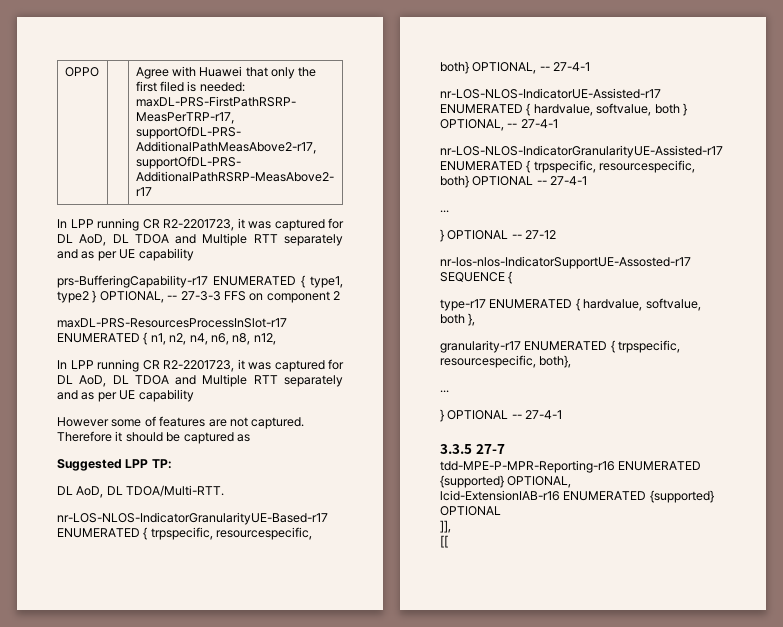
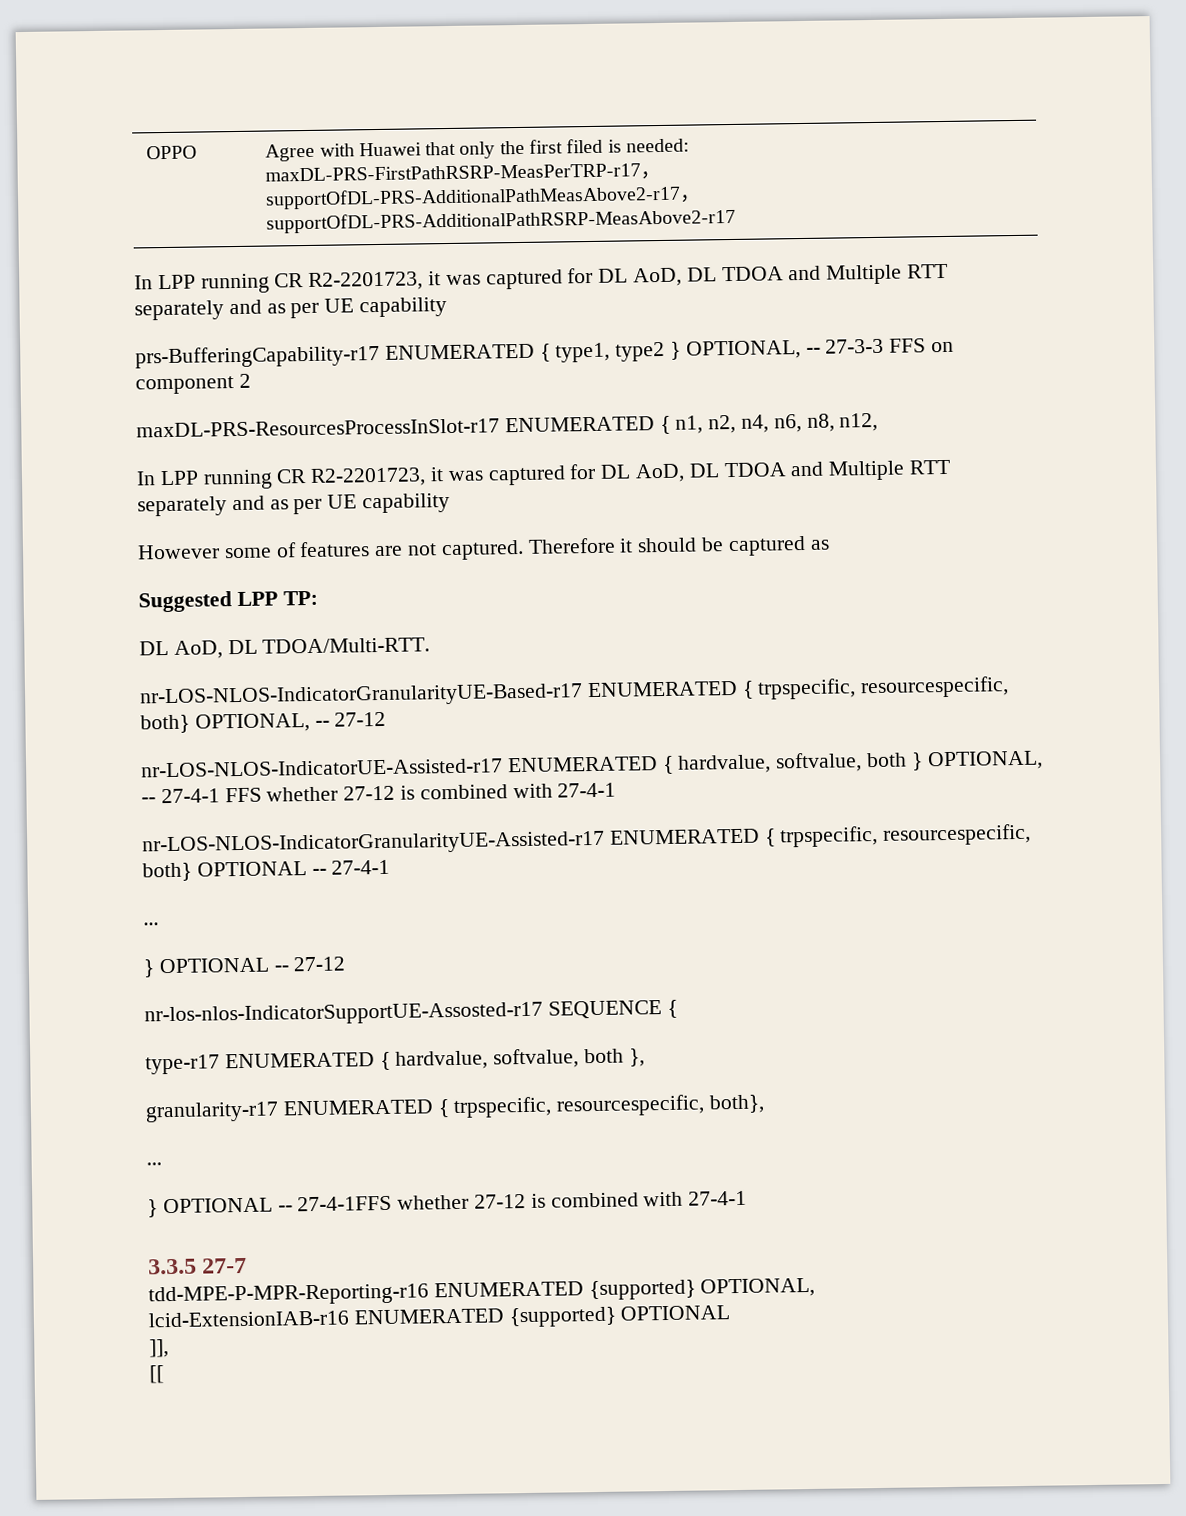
[553,62,591,71] 27-4-1 -> [334,711,387,727] 27-12
(558, 123) none -> [224,782,617,803] FFS whether 27-12 is combined with 27-4-1
(522, 416) none -> [297,1191,684,1212] 27-4-1FFS whether 27-12 is combined with

